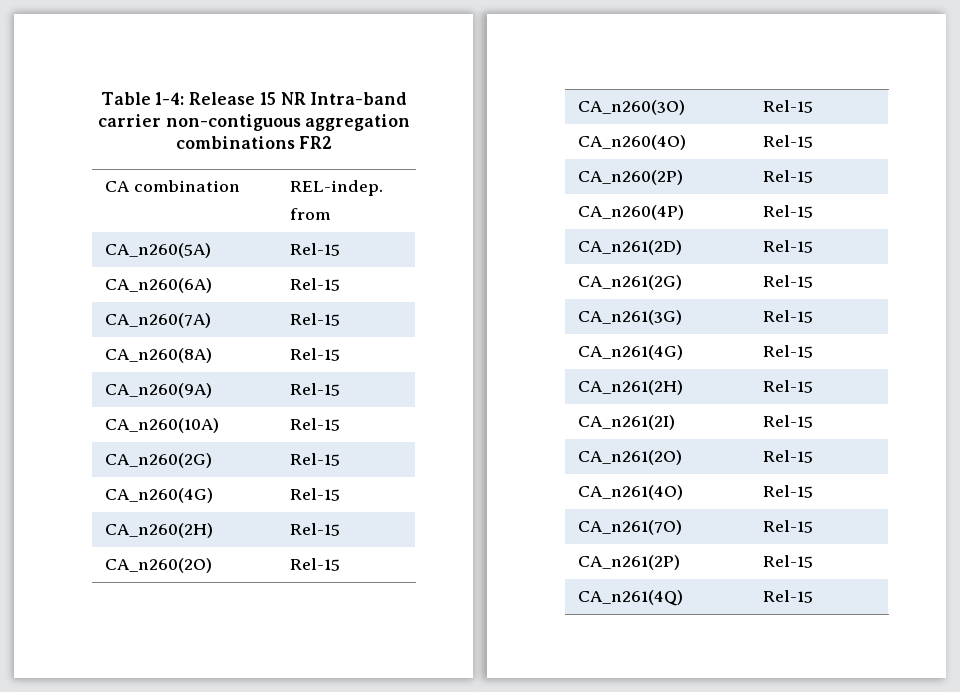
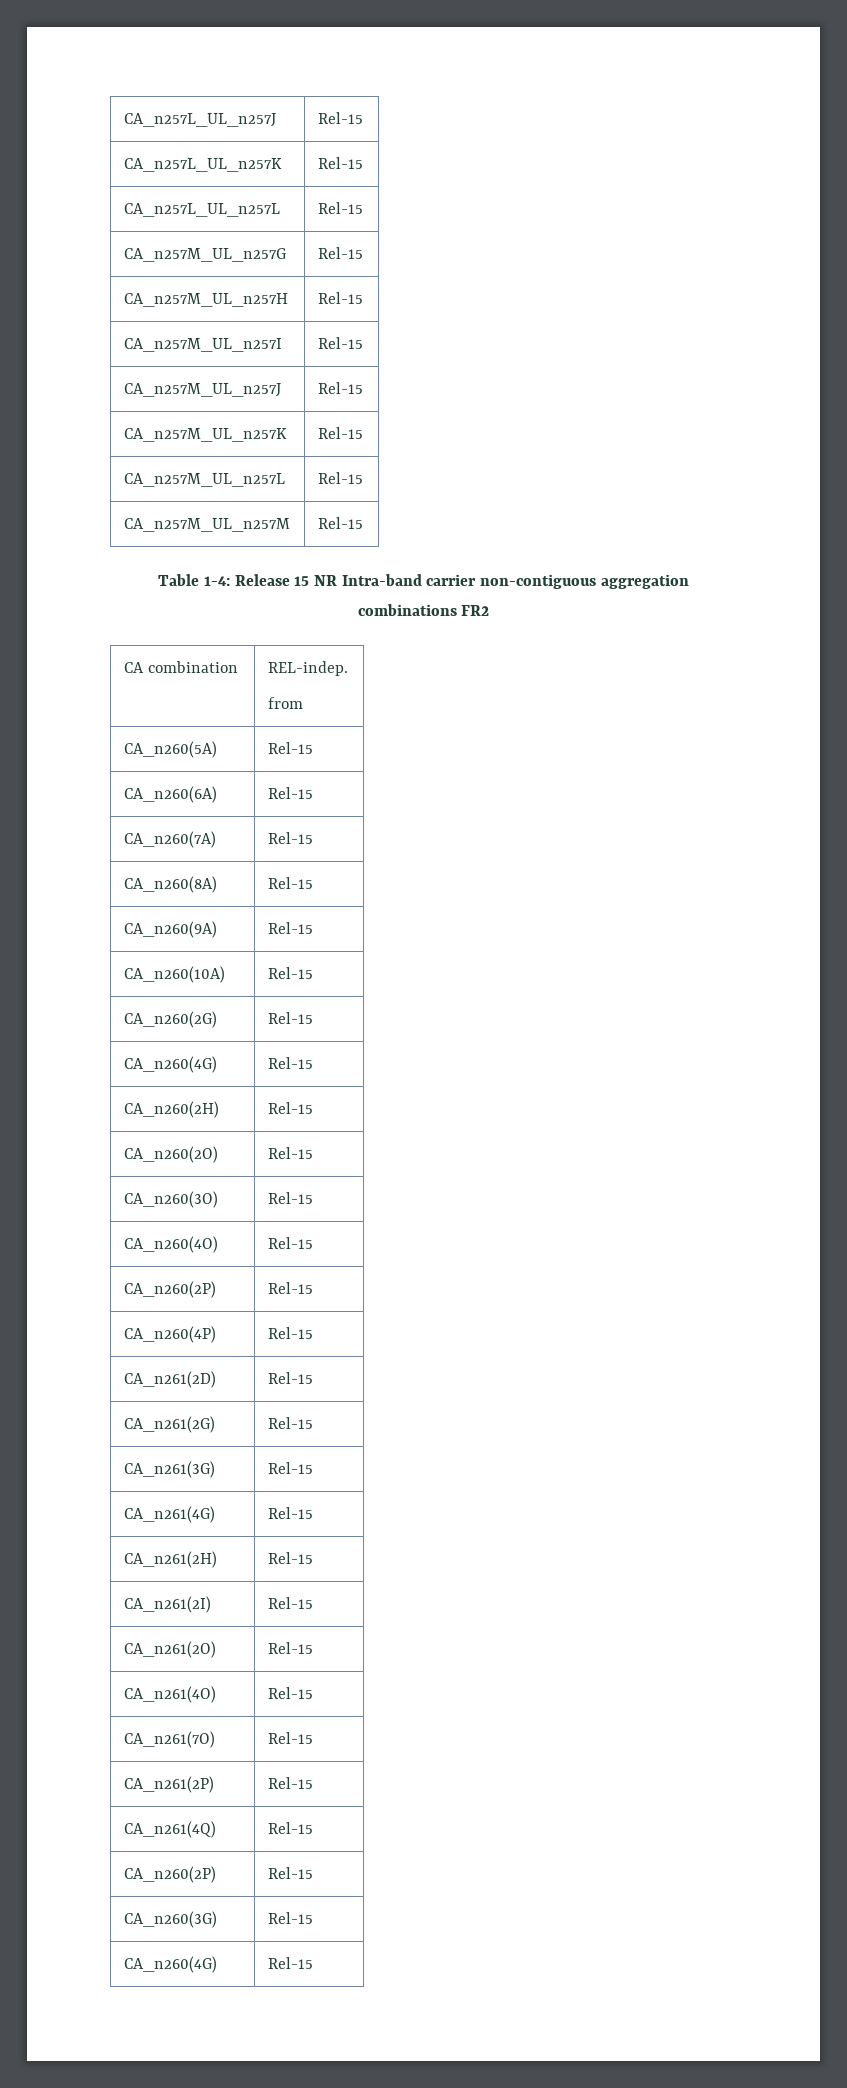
(100, 98) none -> [123,113,276,127] [317,112,363,124] [123,158,282,172] [317,157,363,169] [123,203,280,217] [317,202,363,214] [123,248,286,262] [317,247,363,259] [123,293,288,307] [317,292,363,304] [123,338,282,352] [317,337,363,349] [123,383,281,397] [317,382,363,394] [123,428,287,442] [317,427,363,439] [123,473,285,487] [317,472,363,484] [123,518,290,532] [317,517,363,529] CA_n257L_UL_n257J | Rel-15 // CA_n257L_UL_n257K | Rel-15 // CA_n257L_UL_n257L | Rel-15 // CA_n257M_UL_n257G | Rel-15 // CA_n257M_UL_n257H | Rel-15 // CA_n257M_UL_n257I | Rel-15 // CA_n257M_UL_n257J | Rel-15 // CA_n257M_UL_n257K | Rel-15 // CA_n257M_UL_n257L | Rel-15 // CA_n257M_UL_n257M | Rel-15 //
(814, 596) none -> [123,1866,216,1883] [267,1867,313,1879] [123,1911,217,1928] [267,1912,313,1924] [123,1956,217,1973] [267,1957,313,1969] // CA_n260(2P) | Rel-15 // CA_n260(3G) | Rel-15 // CA_n260(4G) | Rel-15

